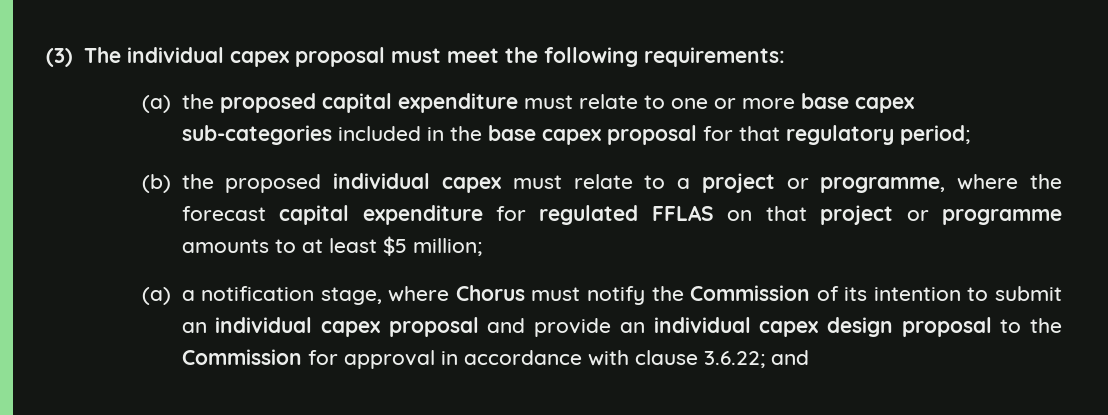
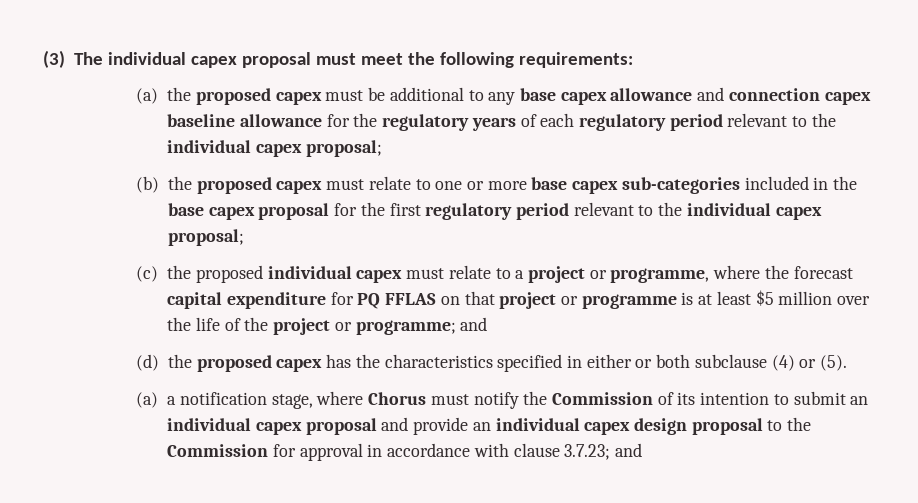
[321,93,518,113] capital expenditure -> [275,87,871,105] [167,113,836,131] [167,140,382,157] [136,176,323,194] capex must be additional to any base capex allowance and connection capex baseline allowance for the regulatory years of each regulatory period relevant to the individual capex proposal; // (b) the proposed capex
[738,125,970,145] [142,174,172,193] that regulatory period; // (b) -> [360,202,822,220] [167,229,244,246] [136,266,159,282] the first regulatory period relevant to the individual capex proposal; // (c)
[539,205,639,225] regulated -> [357,293,381,309] PQ
[181,239,296,253] amounts to -> [681,292,694,305] is
[412,238,482,256] million; -> [778,291,871,305] [167,317,488,335] [136,354,848,372] million over the life of the project or programme; and // (d) the proposed capex has the characteristics specified in either or both subclause (4) or (5).
[703,351,765,368] 3.6.22; -> [564,444,611,460] 3.7.23;

